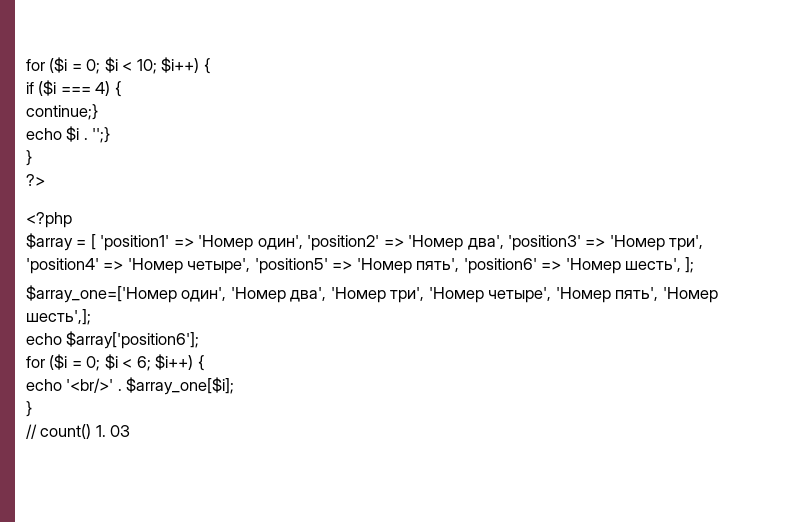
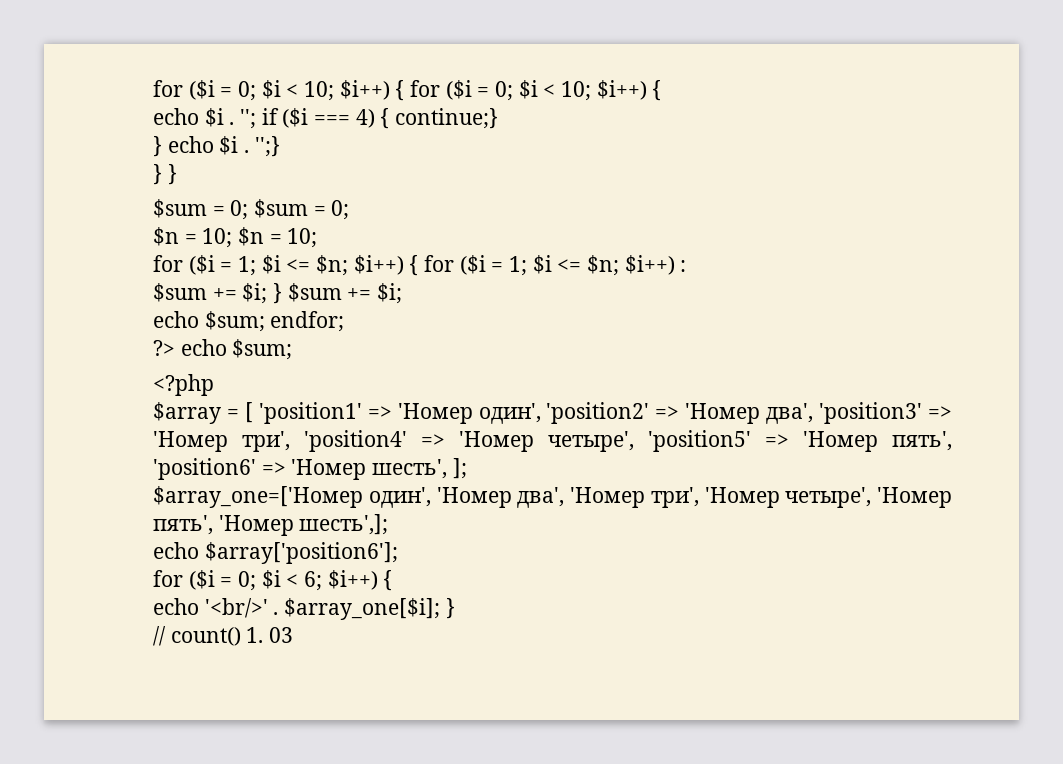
[26,57,210,74] for ($i = 0; $i < 10; $i++) { // -> [153,80,662,101] [153,108,257,129] for ($i = 0; $i < 10; $i++) { for ($i = 0; $i < 10; $i++) { // echo $i . '';
(121, 89) // -> (390, 118) none
(98, 112) none -> [153,136,162,157] }
(32, 158) none -> [167,164,177,185] [153,199,350,220] [153,227,318,248] [153,255,687,276] [153,283,403,304] [153,311,345,332] } // $sum = 0; $sum = 0; // $n = 10; $n = 10; // for ($i = 1; $i <= $n; $i++) { for ($i = 1; $i <= $n; $i++) : // $sum += $i; } $sum += $i; // echo $sum; endfor;
(45, 180) none -> [180,339,293,360] echo $sum;
(235, 386) // -> (441, 609) none

